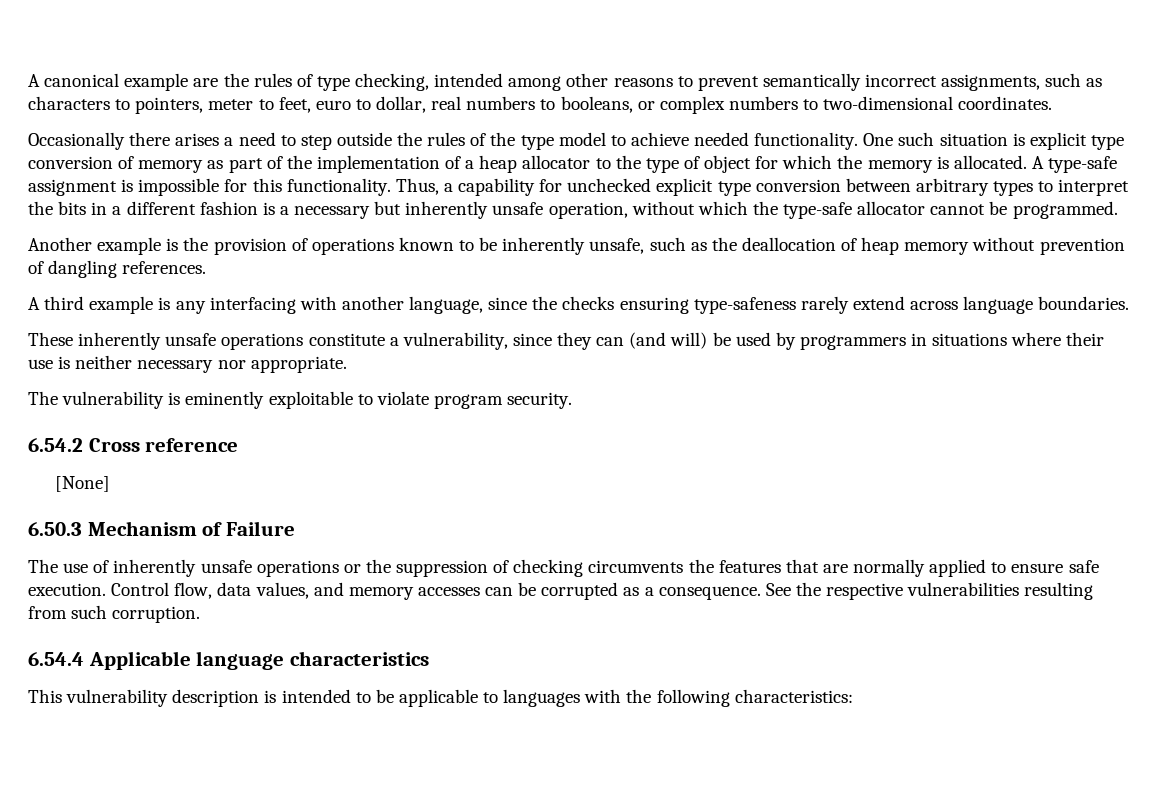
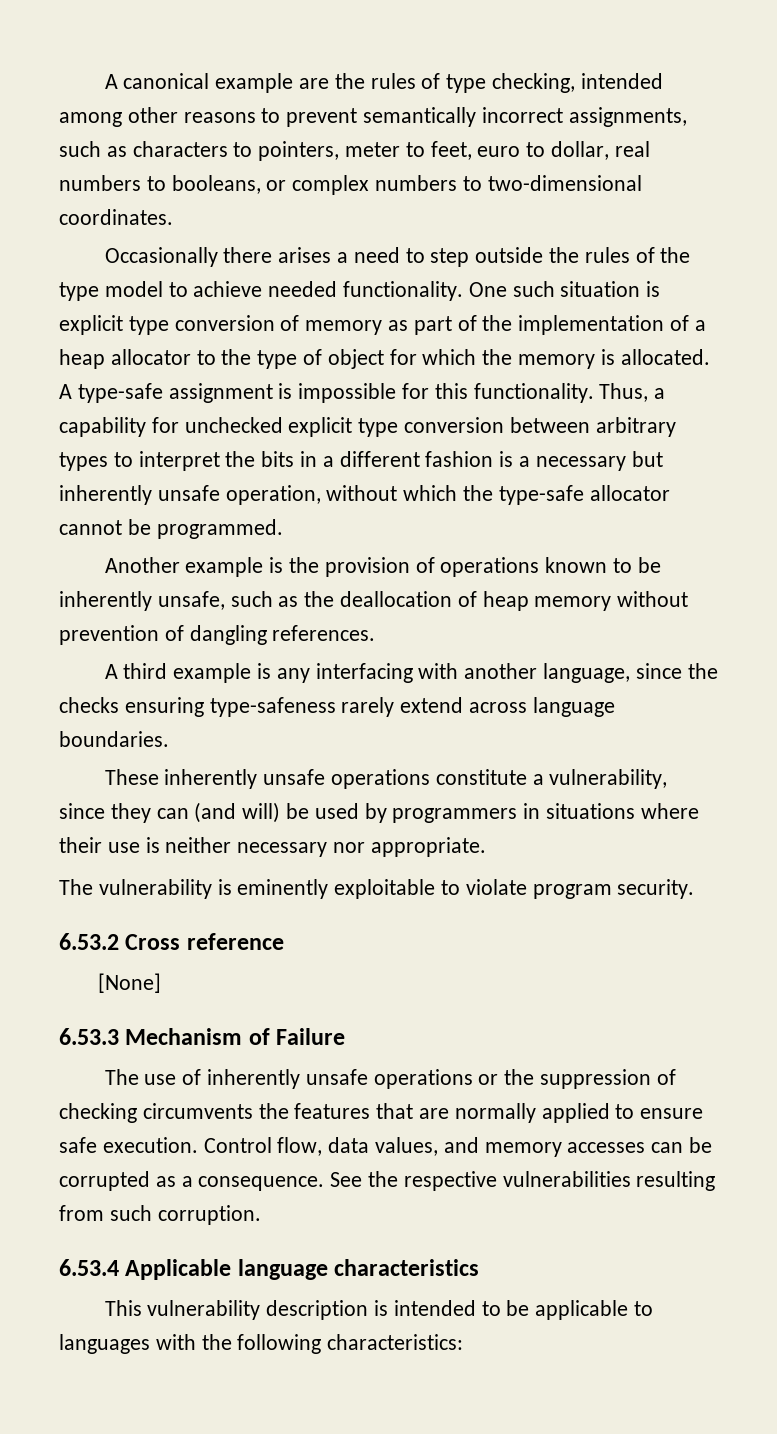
[28,438,83,452] 6.54.2 -> [59,933,119,950] 6.53.2
[28,522,82,536] 6.50.3 -> [59,1028,119,1045] 6.53.3
[28,652,84,666] 6.54.4 -> [59,1259,119,1276] 6.53.4

